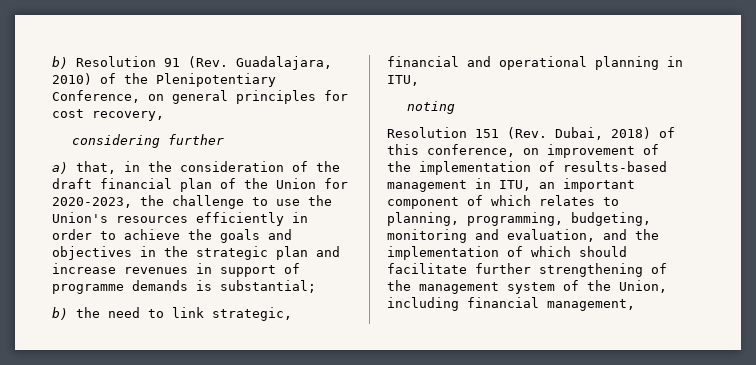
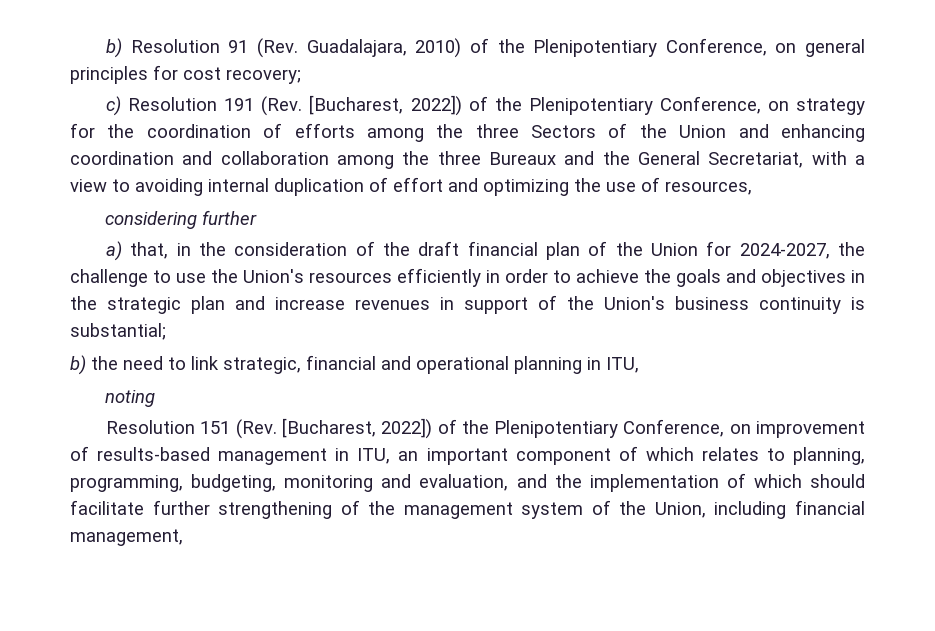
[92,111,164,121] recovery, -> [226,69,301,84] [106,95,865,116] [70,123,865,142] [70,151,866,169] [70,177,752,196] recovery; // c) Resolution 191 (Rev. [Bucharest, 2022]) of the Plenipotentiary Conference, on strategy for the coordination of efforts among the three Sectors of the Union and enhancing coordination and collaboration among the three Bureaux and the General Secretariat, with a view to avoiding internal duplication of effort and optimizing the use of resources,
[52,197,132,208] 2020-2023, -> [739,243,830,259] 2024-2027,
[52,280,188,294] programme demands -> [567,296,841,314] the Union's business continuity
[555,127,675,140] [387,144,659,158] [387,161,531,175] Dubai, 2018) of this conference, on improvement of the implementation -> [282,418,865,439] [Bucharest, 2022]) of the Plenipotentiary Conference, on improvement

